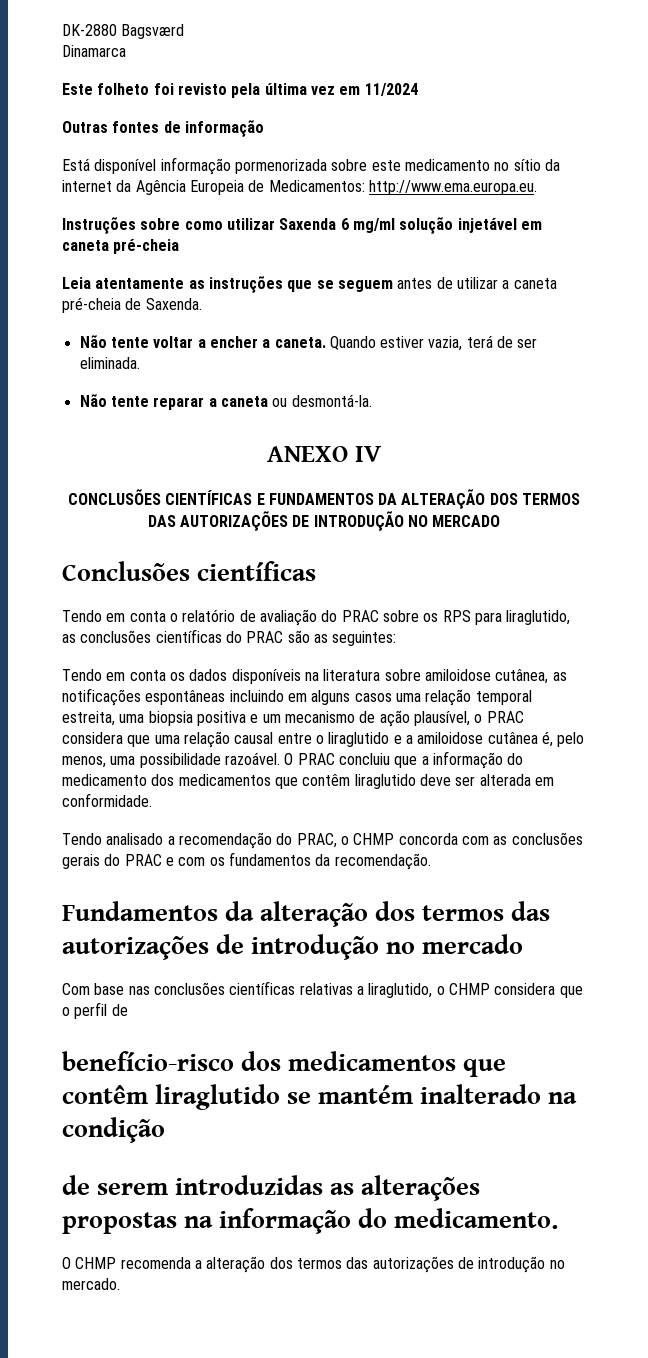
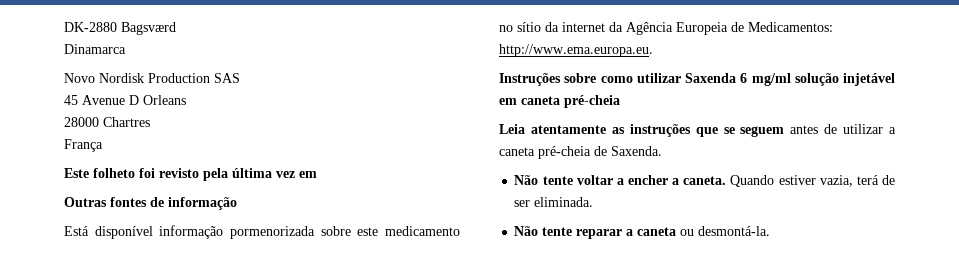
(126, 51) none -> [64,73,240,83] [64,95,186,105] [64,117,150,127] [64,139,103,152] // Novo Nordisk Production SAS // 45 Avenue D Orleans // 28000 Chartres // França
[364,83,418,96] 11/2024 -> (317, 174) none
[267,446,382,462] [67,489,581,509] [147,511,501,531] [62,561,316,581] [62,609,571,626] [62,629,397,646] [62,669,567,684] [62,688,532,706] [62,710,524,727] [62,731,585,748] [62,751,524,769] [62,774,554,789] [62,793,152,807] [62,832,583,849] [62,852,431,870] [62,901,550,927] [62,934,523,960] [62,981,583,998] [62,1002,128,1019] [62,1051,506,1077] [62,1084,577,1110] [62,1117,165,1143] [62,1175,480,1201] [62,1208,558,1234] [62,1256,565,1273] [62,1278,120,1290] // ANEXO IV // CONCLUSÕES CIENTÍFICAS E FUNDAMENTOS DA ALTERAÇÃO DOS TERMOS DAS AUTORIZAÇÕES DE INTRODUÇÃO NO MERCADO // Conclusões científicas // Tendo em conta o relatório de avaliação do PRAC sobre os RPS para liraglutido, as conclusões científicas do PRAC são as seguintes: // Tendo em conta os dados disponíveis na literatura sobre amiloidose cutânea, as notificações espontâneas incluindo em alguns casos uma relação temporal estreita, uma biopsia positiva e um mecanismo de ação plausível, o PRAC considera que uma relação causal entre o liraglutido e a amiloidose cutânea é, pelo menos, uma possibilidade razoável. O PRAC concluiu que a informação do medicamento dos medicamentos que contêm liraglutido deve ser alterada em conformidade. // Tendo analisado a recomendação do PRAC, o CHMP concorda com as conclusões gerais do PRAC e com os fundamentos da recomendação. // Fundamentos da alteração dos termos das autorizações de introdução no mercado // Com base nas conclusões científicas relativas a liraglutido, o CHMP considera que o perfil de // benefício-risco dos medicamentos que contêm liraglutido se mantém inalterado na condição // de serem introduzidas as alterações propostas na informação do medicamento. // O CHMP recomenda a alteração dos termos das autorizações de introdução no mercado. -> (771, 231) none

